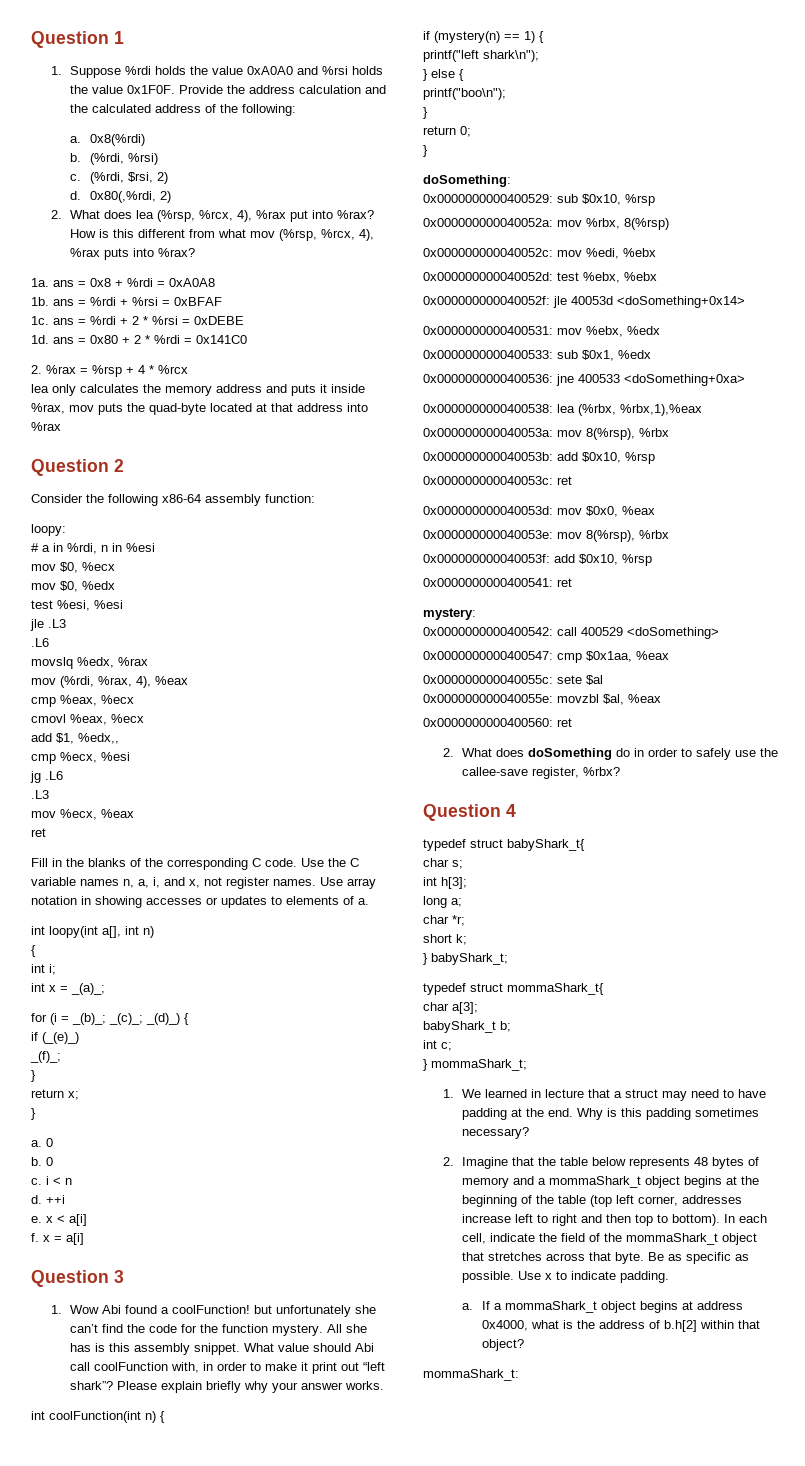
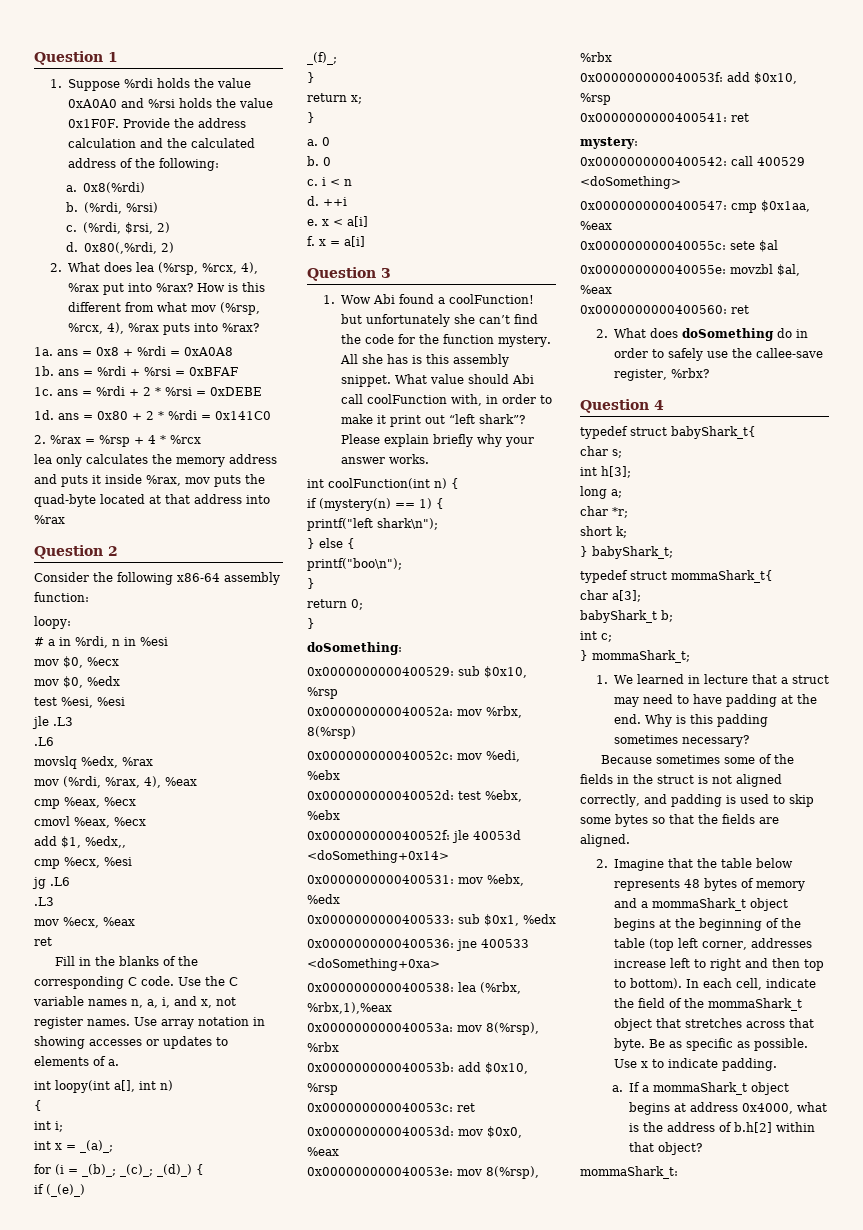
(530, 1133) none -> [601,754,795,764] [580,774,782,787] [580,794,814,807] [580,814,779,827] [580,834,630,847] // Because sometimes some of the fields in the struct is not aligned correctly, and padding is used to skip some bytes so that the fields are aligned.

